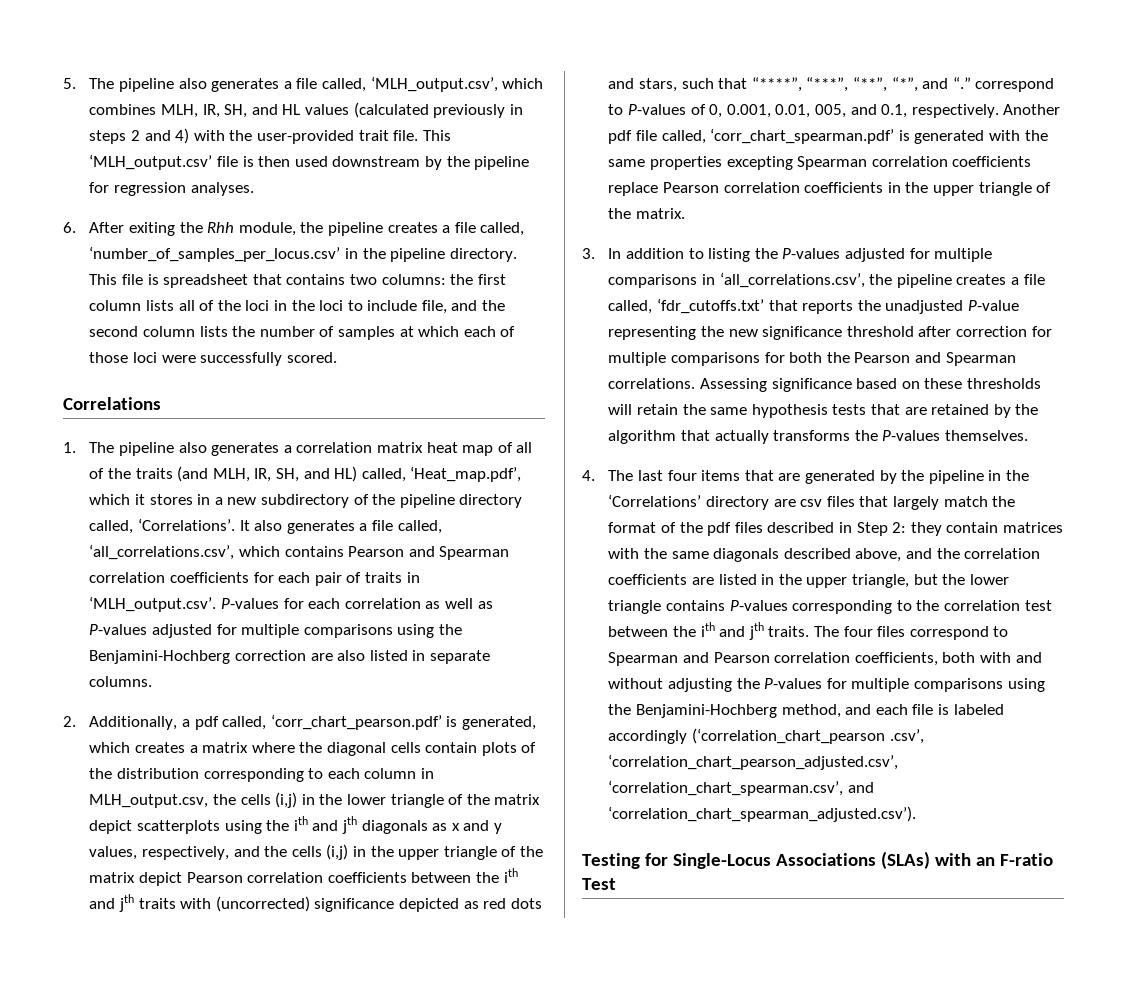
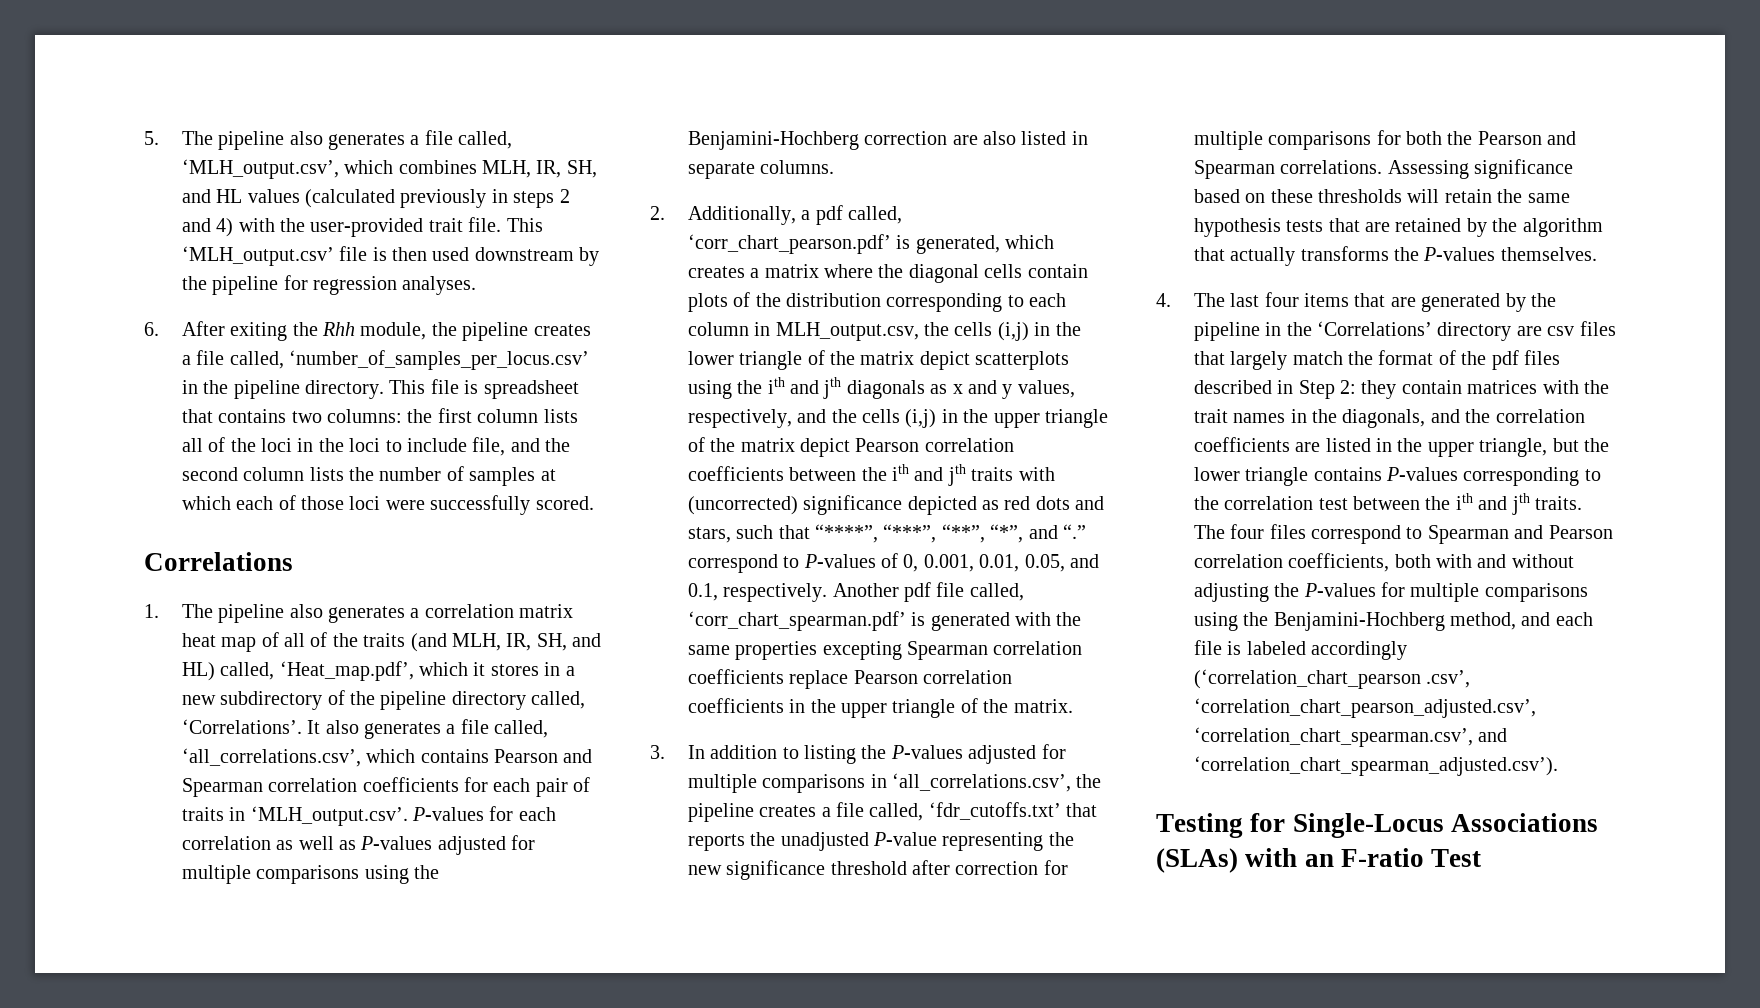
[814,104,846,118] 005, -> [1024,554,1065,572] 0.05,
[671,548,902,562] same diagonals described above, -> [1193,409,1426,428] trait names in the diagonals,

